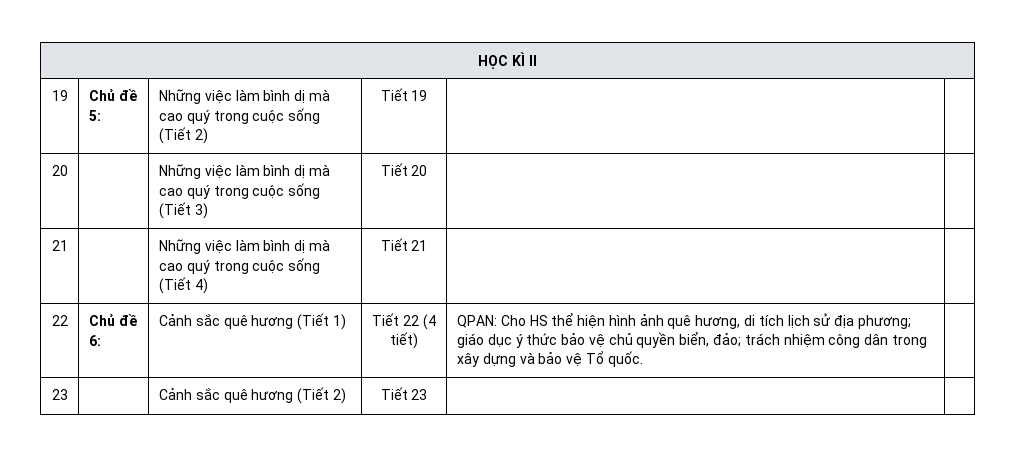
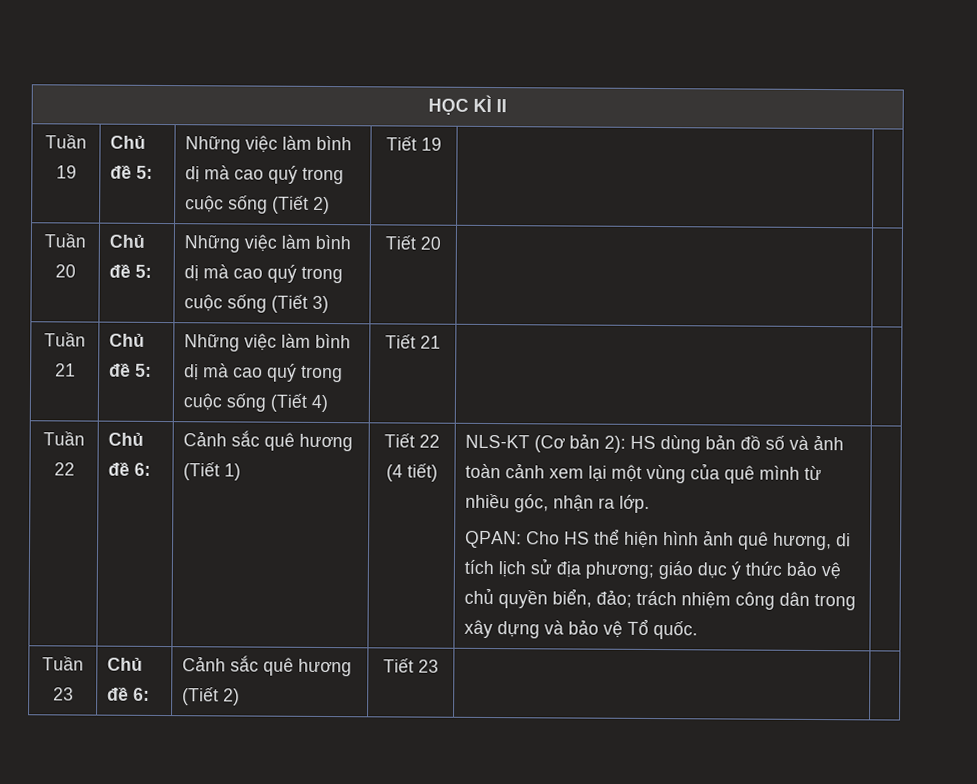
(537, 60) none -> [45,134,87,149] Tuần
[51,165,68,176] 20 | -> [44,233,86,248] [54,264,76,278] [108,234,145,248] [108,264,152,278] Tuần 20 | Chủ đề 5:
[51,240,68,251] 21 | -> [44,332,86,347] [54,363,76,377] [108,333,145,347] [108,363,152,377] Tuần 21 | Chủ đề 5:
(428, 245) none -> [43,431,85,446] Tuần
(418, 340) none -> [464,433,844,454] [464,463,822,484] [464,493,650,513] NLS-KT (Cơ bản 2): HS dùng bản đồ số và ảnh toàn cảnh xem lại một vùng của quê mình từ nhiều góc, nhận ra lớp. //
[51,389,68,400] 23 | -> [42,656,84,671] [52,687,74,701] [106,657,143,671] [106,687,150,701] Tuần 23 | Chủ đề 6:

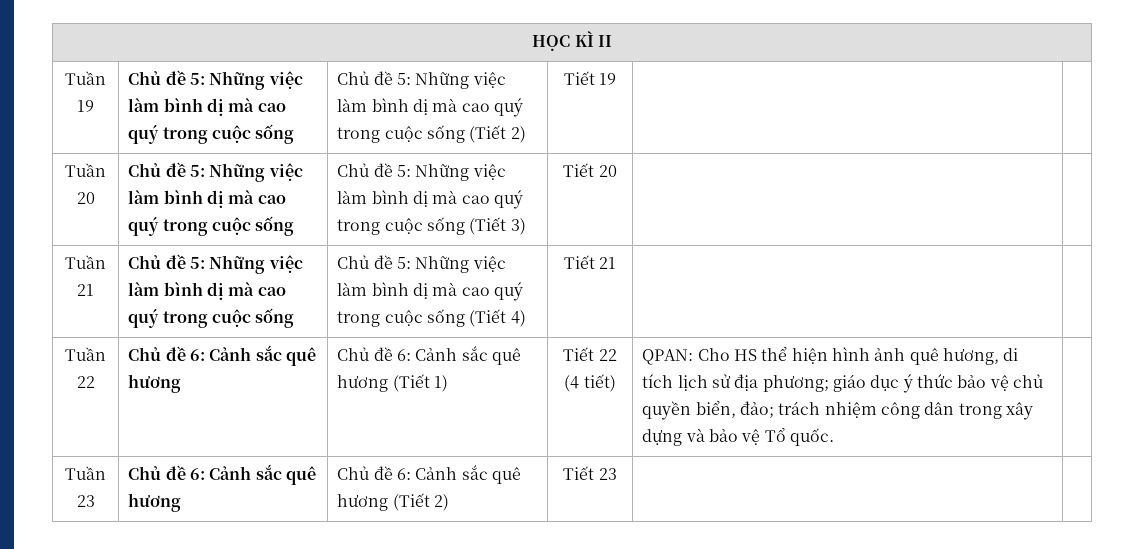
(153, 172) | -> [209,71,303,90] [128,98,286,116] [128,124,295,144] [337,71,411,85] Những việc làm bình dị mà cao quý trong cuộc sống | Chủ đề 5:
(152, 271) | -> [209,163,303,182] [128,190,286,208] [128,216,295,236] [337,163,411,177] Những việc làm bình dị mà cao quý trong cuộc sống | Chủ đề 5:
(152, 370) | -> [209,255,303,274] [128,282,286,300] [128,308,295,328] [337,255,411,269] Những việc làm bình dị mà cao quý trong cuộc sống | Chủ đề 5:
(151, 469) | -> [209,345,316,366] [128,374,182,393] [337,347,411,361] Cảnh sắc quê hương | Chủ đề 6:
[464,433,844,454] [464,463,822,484] [464,493,650,513] NLS-KT (Cơ bản 2): HS dùng bản đồ số và ảnh toàn cảnh xem lại một vùng của quê mình từ nhiều góc, nhận ra lớp. // -> (616, 383) none
(150, 694) | -> [209,464,316,485] [128,493,182,512] [337,466,411,480] Cảnh sắc quê hương | Chủ đề 6:

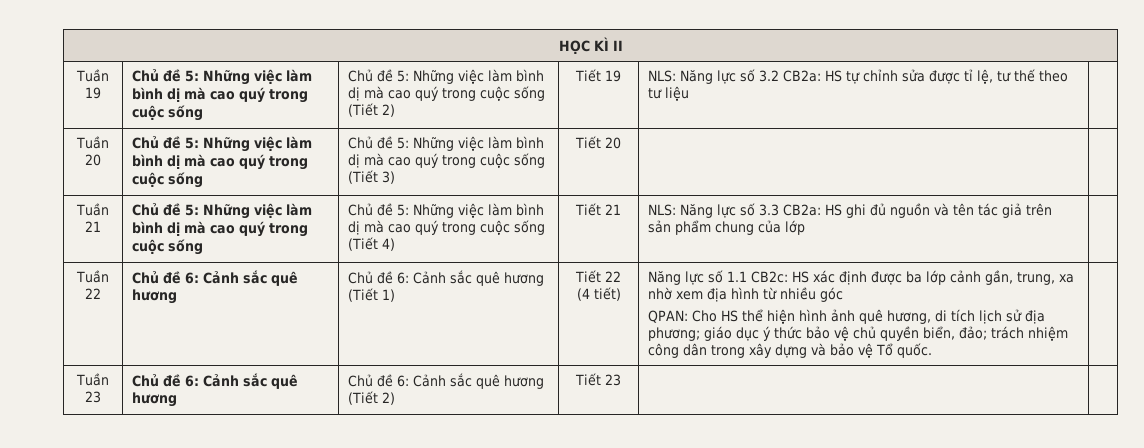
(617, 79) none -> [648,69,1069,84] [648,86,690,101] NLS: Năng lực số 3.2 CB2a: HS tự chỉnh sửa được tỉ lệ, tư thế theo tư liệu
(617, 263) none -> [648,203,1053,218] [648,220,806,235] NLS: Năng lực số 3.3 CB2a: HS ghi đủ nguồn và tên tác giả trên sản phẩm chung của lớp
(616, 383) none -> [648,270,1075,285] [648,287,844,302] Năng lực số 1.1 CB2c: HS xác định được ba lớp cảnh gần, trung, xa nhờ xem địa hình từ nhiều góc //

